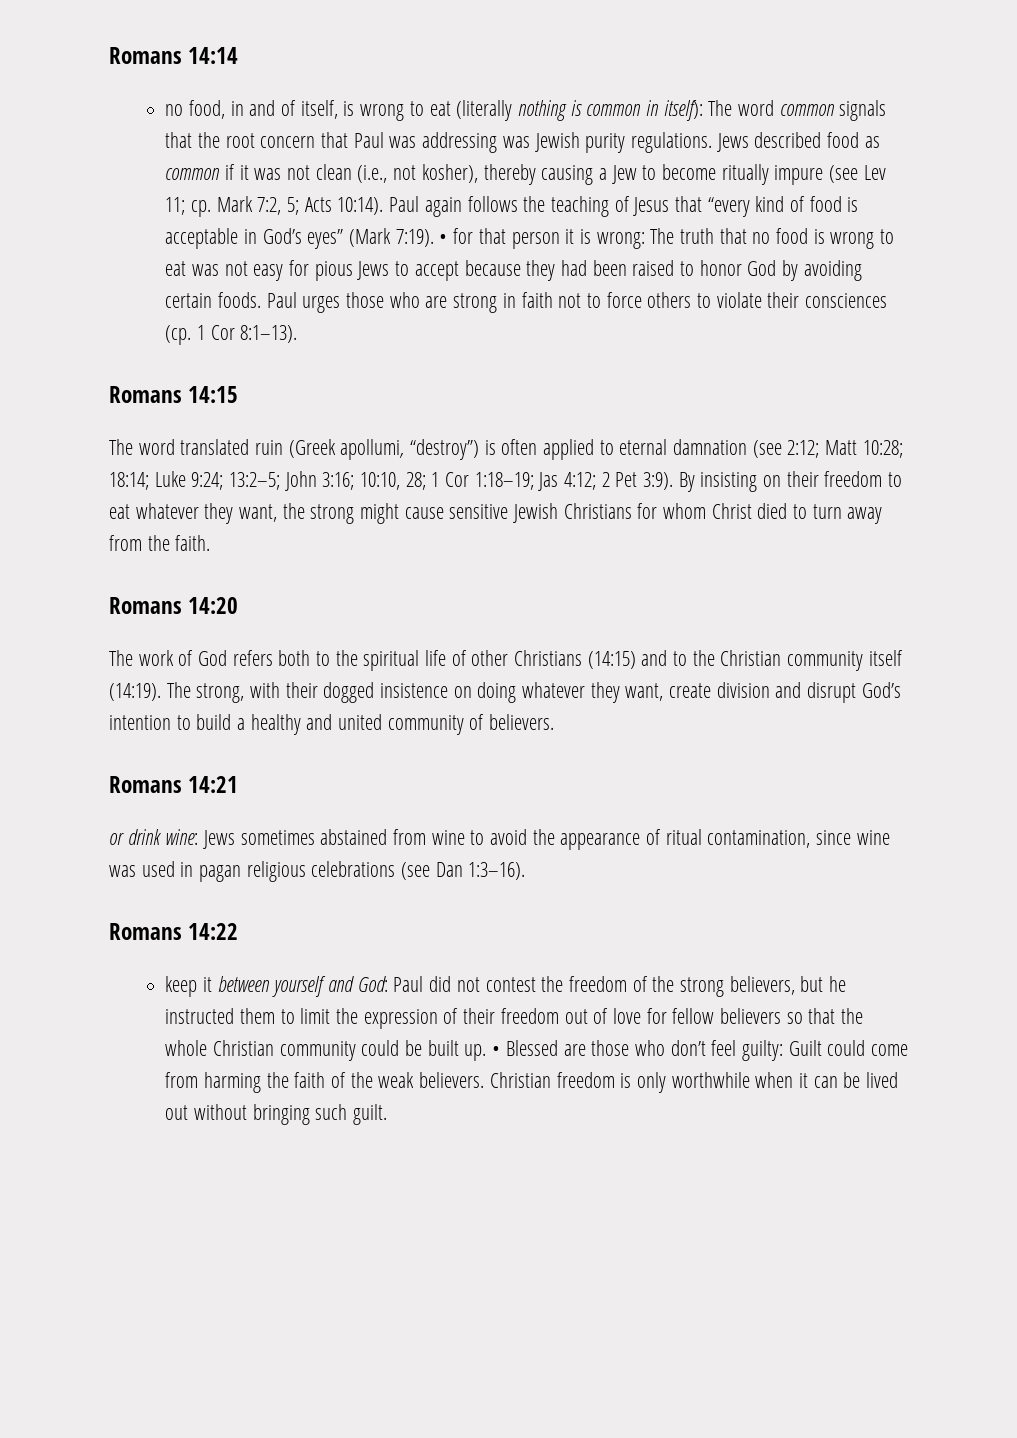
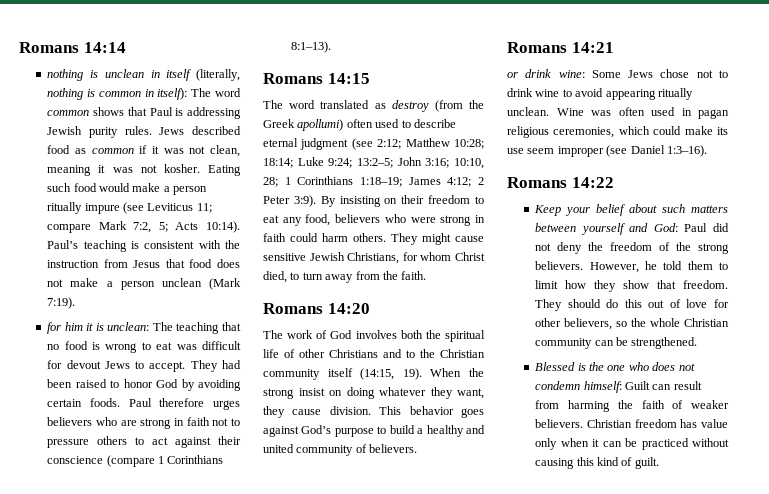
[165,100,513,121] no food, in and of itself, is wrong to eat (literally -> [47,69,240,81] nothing is unclean in itself (literally,
[839,100,887,121] [165,132,530,153] signals that the root concern that Paul was addressing was -> [93,107,241,119] shows that Paul is addressing
[630,132,712,153] regulations. -> [124,126,152,135] rules.
[315,164,886,185] [165,197,212,217] clean (i.e., not kosher), thereby causing a Jew to become ritually impure (see Lev 11; cp. -> [209,145,240,157] [47,164,241,176] [47,183,208,195] [47,202,212,214] [47,224,92,233] clean, meaning it was not kosher. Eating such food would make a person ritually impure (see Leviticus 11; compare
[389,196,859,217] [165,228,714,249] Paul again follows the teaching of Jesus that “every kind of food is acceptable in God’s eyes” (Mark 7:19). • for that person it is wrong: The truth -> [47,240,240,252] [47,259,241,268] [47,278,241,290] [47,297,76,309] [47,322,220,334] Paul’s teaching is consistent with the instruction from Jesus that food does not make a person unclean (Mark 7:19). // for him it is unclean: The teaching
[224,260,556,281] not easy for pious Jews to accept because they -> [202,341,242,350] [47,360,218,372] difficult for devout Jews to accept. They
[302,292,385,313] urges those -> [159,398,240,410] [47,417,93,426] therefore urges believers
[606,292,642,308] force -> [47,439,90,448] pressure
[716,292,887,308] [165,325,235,345] violate their consciences (cp. 1 Cor -> [152,436,241,448] [47,455,224,467] act against their conscience (compare 1 Corinthians
[255,439,748,460] ruin (Greek apollumi, “destroy”) is often applied to eternal damnation -> [374,100,484,112] [263,119,456,131] [263,138,349,150] as destroy (from the Greek apollumi) often used to describe eternal judgment
[825,440,858,455] Matt -> [405,138,450,147] Matthew
[445,472,559,491] Cor 1:18–19; Jas -> [297,176,441,187] Corinthians 1:18–19; James
[615,472,638,487] Pet -> [263,196,290,204] Peter
[135,503,355,524] whatever they want, the strong -> [282,214,485,226] [263,233,418,245] any food, believers who were strong in faith could harm others. They
[563,503,632,519] Christians -> [347,252,400,264] Christians,
[757,503,788,519] died -> [263,271,287,283] died,
[232,650,331,666] refers both to -> [355,330,423,339] involves both
[587,651,636,669] (14:15) -> (378, 353) none
[109,682,449,703] (14:19). The strong, with their dogged insistence -> [360,368,484,380] [263,388,325,399] (14:15, 19). When the strong insist
[669,682,901,703] [109,715,171,730] create division and disrupt God’s intention -> [263,406,484,418] [263,425,374,437] they cause division. This behavior goes against God’s purpose
[203,829,890,850] [109,861,526,882] [109,923,239,940] [165,976,213,997] Jews sometimes abstained from wine to avoid the appearance of ritual contamination, since wine was used in pagan religious celebrations (see Dan 1:3–16). // Romans 14:22 // keep it -> [591,69,728,78] [507,88,693,100] [507,107,729,119] [507,126,728,138] [507,145,707,157] [507,177,614,188] [534,204,728,216] Some Jews chose not to drink wine to avoid appearing ritually unclean. Wine was often used in pagan religious ceremonies, which could make its use seem improper (see Daniel 1:3–16). // Romans 14:22 // Keep your belief about such matters
[485,977,536,992] contest -> [557,242,583,254] deny
[729,976,846,995] [165,1008,863,1029] [165,1040,908,1061] believers, but he instructed them to limit the expression of their freedom out of love for fellow believers so that the whole Christian community could be built up. • Blessed are those who don’t feel guilty: Guilt could come -> [535,261,728,273] [535,280,728,292] [535,299,729,311] [535,318,729,330] [535,337,698,349] [535,362,695,371] [535,381,702,393] believers. However, he told them to limit how they show that freedom. They should do this out of love for other believers, so the whole Christian community can be strengthened. // Blessed is the one who does not condemn himself: Guilt can result
[350,1072,415,1088] the weak -> [691,400,729,409] weaker
[620,1072,750,1093] is only worthwhile -> [680,419,728,428] [535,438,558,450] has value only
[865,1072,898,1088] [165,1104,348,1125] lived out without bringing such -> [641,438,729,450] [535,457,633,469] practiced without causing this kind of

